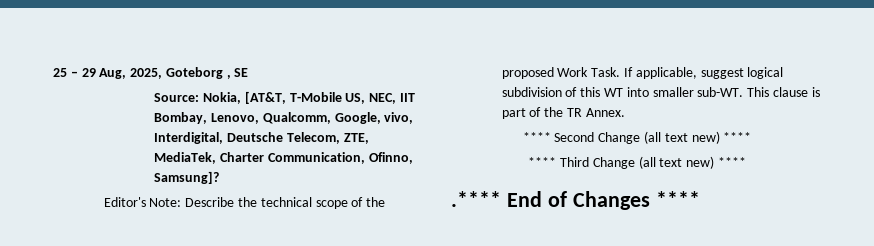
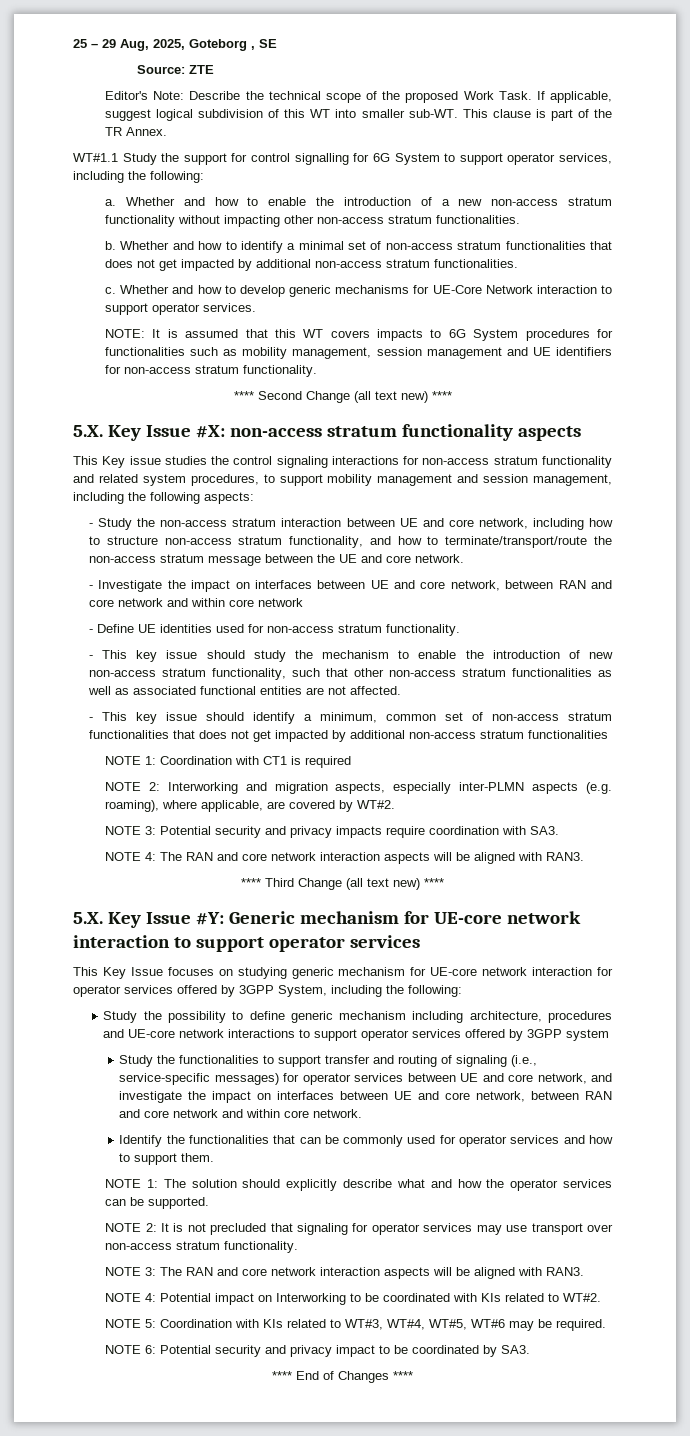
[203,91,416,104] [154,112,414,124] [154,132,369,144] [154,152,413,164] [154,171,220,184] Nokia, [AT&T, T-Mobile US, NEC, IIT Bombay, Lenovo, Qualcomm, Google, vivo, Interdigital, Deutsche Telecom, ZTE, MediaTek, Charter Communication, Ofinno, Samsung]? -> [189,65,215,74] ZTE
(625, 112) none -> [73,153,613,165] [73,171,204,183] [105,197,613,206] [105,215,521,227] [105,241,612,253] [105,259,519,271] [105,285,612,297] [105,303,257,315] [105,329,613,341] [105,347,612,359] [105,365,318,377] // WT#1.1 Study the support for control signalling for 6G System to support operator services, including the following: // a. Whether and how to enable the introduction of a new non-access stratum functionality without impacting other non-access stratum functionalities. // b. Whether and how to identify a minimal set of non-access stratum functionalities that does not get impacted by additional non-access stratum functionalities. // c. Whether and how to develop generic mechanisms for UE-Core Network interaction to support operator services. // NOTE: It is assumed that this WT covers impacts to 6G System procedures for functionalities such as mobility management, session management and UE identifiers for non-access stratum functionality.
(752, 137) none -> [73,424,581,441] [73,456,612,468] [73,474,612,486] [73,492,254,504] [89,518,613,530] [89,536,612,548] [89,554,465,566] [89,580,613,592] [89,598,304,607] [89,624,461,636] [89,650,614,662] [89,668,613,680] [88,686,402,695] [89,712,612,724] [89,730,609,742] [105,756,352,768] [105,782,613,794] [105,800,396,812] [105,826,560,838] [105,852,585,864] // 5.X. Key Issue #X: non-access stratum functionality aspects // This Key issue studies the control signaling interactions for non-access stratum functionality and related system procedures, to support mobility management and session management, including the following aspects: // - Study the non-access stratum interaction between UE and core network, including how to structure non-access stratum functionality, and how to terminate/transport/route the non-access stratum message between the UE and core network. // - Investigate the impact on interfaces between UE and core network, between RAN and core network and within core network // - Define UE identities used for non-access stratum functionality. // - This key issue should study the mechanism to enable the introduction of new non-access stratum functionality, such that other non-access stratum functionalities as well as associated functional entities are not affected. // - This key issue should identify a minimum, common set of non-access stratum functionalities that does not get impacted by additional non-access stratum functionalities // NOTE 1: Coordination with CT1 is required // NOTE 2: Interworking and migration aspects, especially inter-PLMN aspects (e.g. roaming), where applicable, are covered by WT#2. // NOTE 3: Potential security and privacy impacts require coordination with SA3. // NOTE 4: The RAN and core network interaction aspects will be aligned with RAN3.
[451,191,501,207] .**** -> [73,911,581,928] [73,935,420,952] [73,967,614,979] [73,985,462,997] [103,1011,612,1023] [103,1029,610,1041] [119,1055,538,1067] [119,1073,613,1085] [119,1091,612,1103] [119,1109,363,1118] [119,1135,613,1147] [119,1153,215,1165] [105,1179,613,1191] [105,1197,210,1209] [105,1223,613,1235] [105,1241,299,1253] [105,1267,585,1279] [105,1293,602,1305] [105,1319,607,1331] [105,1345,531,1357] [272,1371,292,1380] 5.X. Key Issue #Y: Generic mechanism for UE-core network interaction to support operator services // This Key Issue focuses on studying generic mechanism for UE-core network interaction for operator services offered by 3GPP System, including the following: // Study the possibility to define generic mechanism including architecture, procedures and UE-core network interactions to support operator services offered by 3GPP system // Study the functionalities to support transfer and routing of signaling (i.e., service-specific messages) for operator services between UE and core network, and investigate the impact on interfaces between UE and core network, between RAN and core network and within core network. // Identify the functionalities that can be commonly used for operator services and how to support them. // NOTE 1: The solution should explicitly describe what and how the operator services can be supported. // NOTE 2: It is not precluded that signaling for operator services may use transport over non-access stratum functionality. // NOTE 3: The RAN and core network interaction aspects will be aligned with RAN3. // NOTE 4: Potential impact on Interworking to be coordinated with KIs related to WT#2. // NOTE 5: Coordination with KIs related to WT#3, WT#4, WT#5, WT#6 may be required. // NOTE 6: Potential security and privacy impact to be coordinated by SA3. // ****

